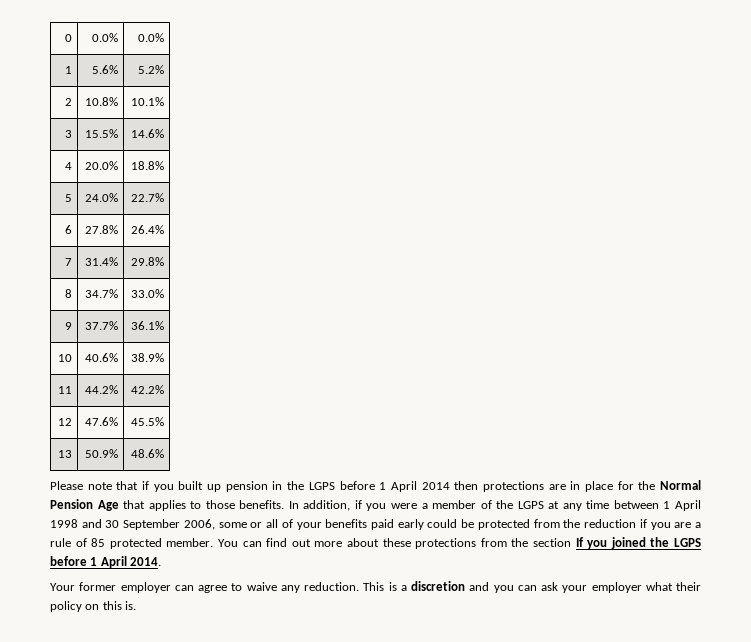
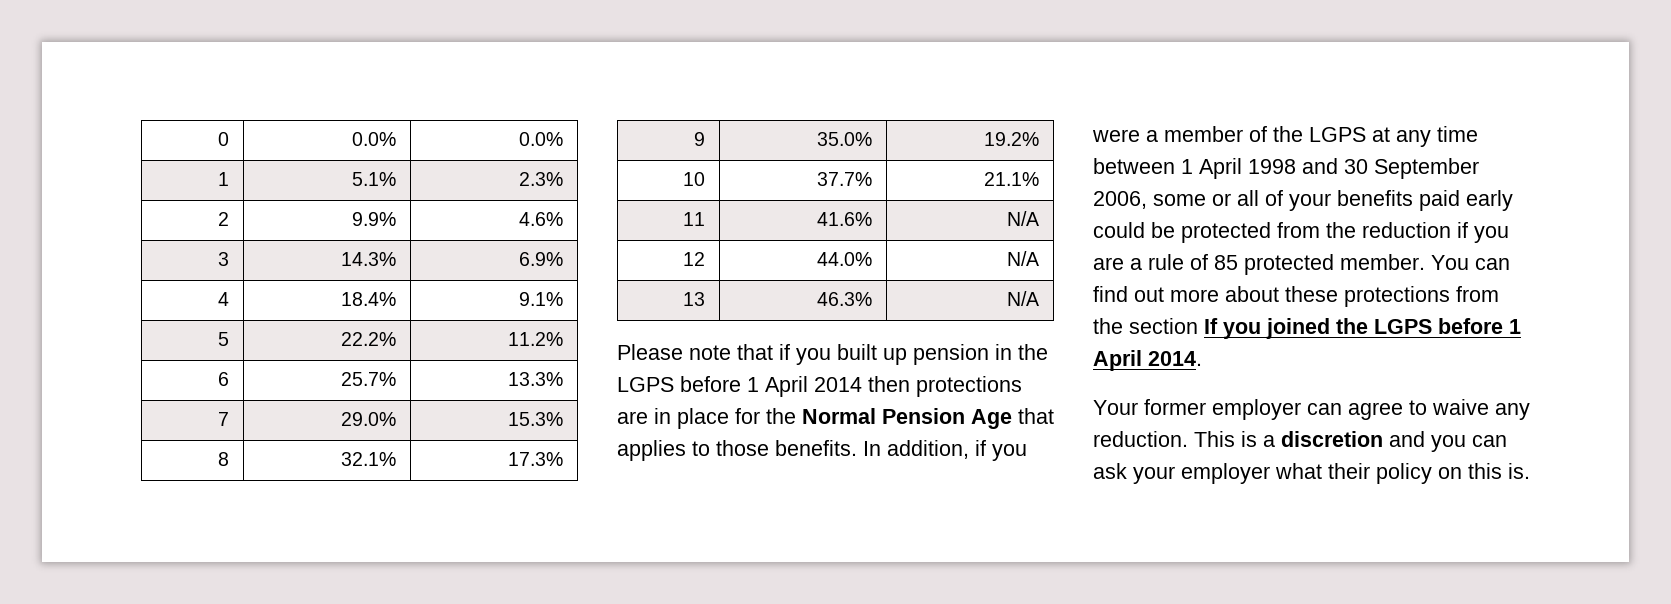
[91,65,118,74] [137,65,164,74] 5.6% | 5.2% -> [352,172,397,186] [519,172,564,186] 5.1% | 2.3%
[84,97,118,106] [130,97,164,106] 10.8% | 10.1% -> [352,212,397,226] [519,212,564,226] 9.9% | 4.6%
[84,129,118,138] [130,129,164,138] 15.5% | 14.6% -> [341,252,397,266] [519,252,564,266] 14.3% | 6.9%
[84,161,118,170] [130,161,164,170] 20.0% | 18.8% -> [341,292,397,306] [519,292,564,306] 18.4% | 9.1%
[84,193,118,202] [130,193,164,202] 24.0% | 22.7% -> [341,332,397,346] [508,332,564,346] 22.2% | 11.2%
[84,225,118,234] [130,225,164,234] 27.8% | 26.4% -> [341,372,397,386] [508,372,564,386] 25.7% | 13.3%
[84,257,118,266] [130,257,164,266] 31.4% | 29.8% -> [341,412,397,426] [508,412,564,426] 29.0% | 15.3%
[84,289,118,298] [130,289,164,298] 34.7% | 33.0% -> [341,452,397,466] [508,452,564,466] 32.1% | 17.3%
[84,321,118,330] [130,321,164,330] 37.7% | 36.1% -> [817,132,873,146] [984,132,1040,146] 35.0% | 19.2%
[84,353,118,362] [130,353,164,362] 40.6% | 38.9% -> [817,172,873,186] [984,172,1040,186] 37.7% | 21.1%
[84,385,118,394] [130,385,164,394] 44.2% | 42.2% -> [817,212,873,226] [1007,211,1040,226] 41.6% | N/A
[84,417,118,426] [130,417,164,426] 47.6% | 45.5% -> [817,252,873,266] [1007,251,1040,266] 44.0% | N/A
[84,449,118,458] [130,449,164,458] 50.9% | 48.6% -> [817,292,873,306] [1007,291,1040,306] 46.3% | N/A

